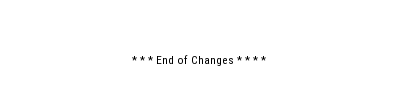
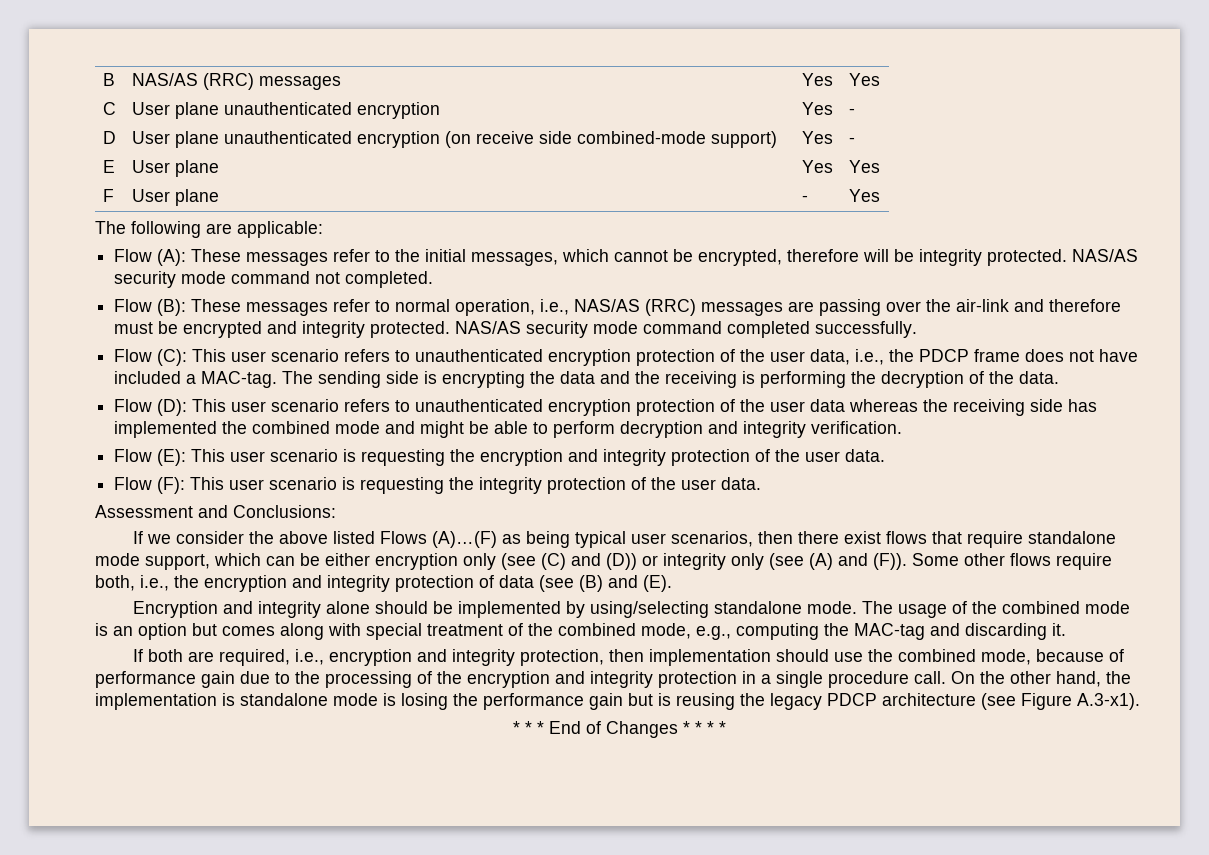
(132, 60) none -> [102,73,115,86] [131,73,341,90] [801,73,833,86] [848,73,880,86] [102,102,116,115] [131,102,440,119] [801,102,833,115] [848,108,855,115] [102,131,116,144] [131,131,777,148] [801,131,833,144] [848,137,855,144] [102,160,115,173] [131,160,219,177] [801,160,833,173] [848,160,880,173] [102,189,114,202] [131,189,219,206] [801,195,808,202] [848,189,880,202] [95,221,323,238] [114,249,1139,266] [114,271,434,288] [114,299,1122,316] [114,321,918,338] [114,349,1139,366] [114,371,1060,388] [114,399,1098,416] [114,421,903,438] [114,449,886,466] [114,477,762,494] [95,505,336,518] [133,531,1117,548] [95,553,1112,570] [95,575,672,592] [133,601,1131,618] [95,623,1066,640] [133,649,1125,666] [95,671,1131,688] [95,693,1140,710] B | NAS/AS (RRC) messages | Yes | Yes // C | User plane unauthenticated encryption | Yes | - // D | User plane unauthenticated encryption (on receive side combined-mode support) | Yes | - // E | User plane | Yes | Yes // F | User plane | - | Yes // The following are applicable: // Flow (A): These messages refer to the initial messages, which cannot be encrypted, therefore will be integrity protected. NAS/AS security mode command not completed. // Flow (B): These messages refer to normal operation, i.e., NAS/AS (RRC) messages are passing over the air-link and therefore must be encrypted and integrity protected. NAS/AS security mode command completed successfully. // Flow (C): This user scenario refers to unauthenticated encryption protection of the user data, i.e., the PDCP frame does not have included a MAC-tag. The sending side is encrypting the data and the receiving is performing the decryption of the data. // Flow (D): This user scenario refers to unauthenticated encryption protection of the user data whereas the receiving side has implemented the combined mode and might be able to perform decryption and integrity verification. // Flow (E): This user scenario is requesting the encryption and integrity protection of the user data. // Flow (F): This user scenario is requesting the integrity protection of the user data. // Assessment and Conclusions: // If we consider the above listed Flows (A)…(F) as being typical user scenarios, then there exist flows that require standalone mode support, which can be either encryption only (see (C) and (D)) or integrity only (see (A) and (F)). Some other flows require both, i.e., the encryption and integrity protection of data (see (B) and (E). // Encryption and integrity alone should be implemented by using/selecting standalone mode. The usage of the combined mode is an option but comes along with special treatment of the combined mode, e.g., computing the MAC-tag and discarding it. // If both are required, i.e., encryption and integrity protection, then implementation should use the combined mode, because of performance gain due to the processing of the encryption and integrity protection in a single procedure call. On the other hand, the implementation is standalone mode is losing the performance gain but is reusing the legacy PDCP architecture (see Figure A.3-x1). //

